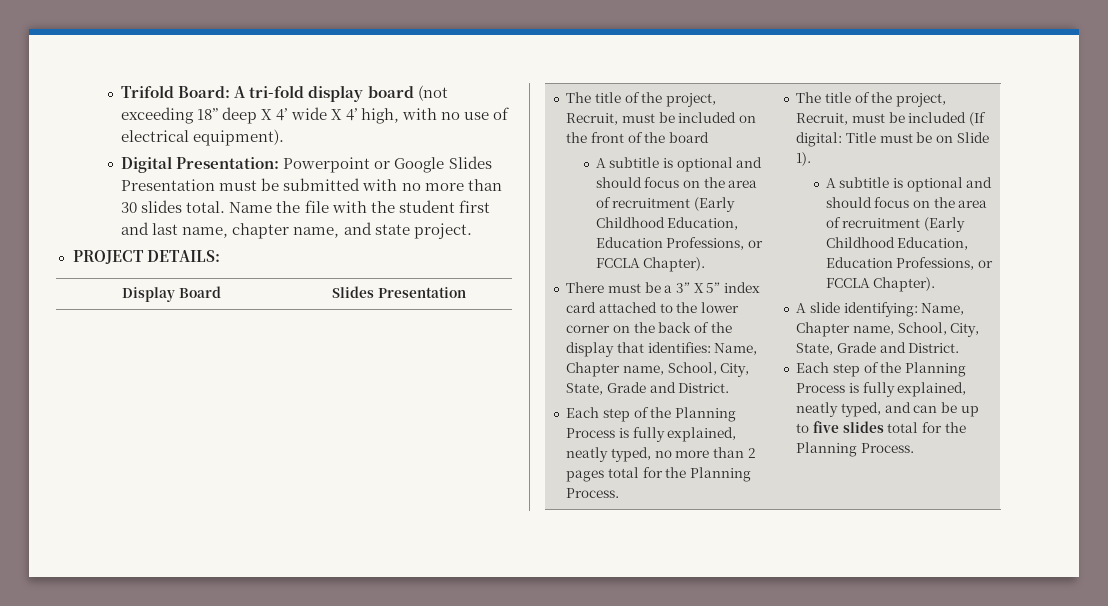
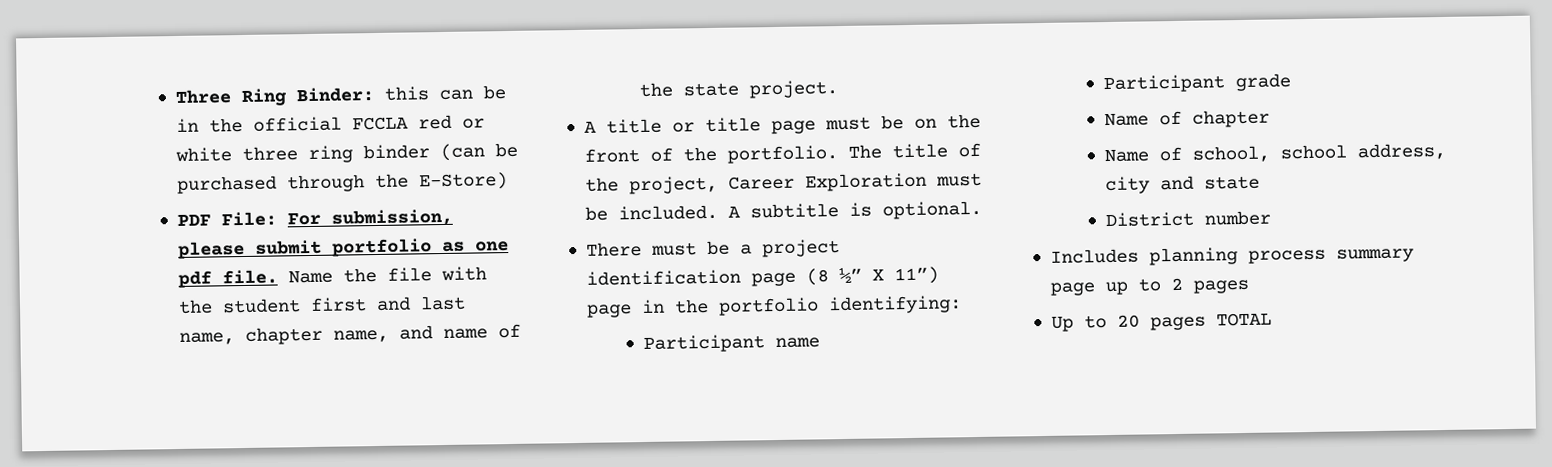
[121,85,448,102] [121,107,509,124] [121,129,285,146] [121,156,492,173] [121,178,502,191] [121,200,226,213] Trifold Board: A tri-fold display board (not exceeding 18” deep X 4’ wide X 4’ high, with no use of electrical equipment). // Digital Presentation: Powerpoint or Google Slides Presentation must be submitted with no more than 30 slides total. -> [174,85,506,107] [175,114,485,133] [174,142,518,164] [176,172,508,194] [176,208,453,227] [177,238,509,259] [177,269,278,288] Three Ring Binder: this can be in the official FCCLA red or white three ring binder (can be purchased through the E-Store) // PDF File: For submission, please submit portfolio as one pdf file.
(372, 228) none -> [442,323,521,340] [638,82,673,98] name of the
[72,250,220,264] [122,286,221,302] [332,286,466,298] [566,92,717,107] [566,112,757,125] [566,132,710,143] [595,157,763,172] [595,177,758,188] [595,197,735,212] [595,217,739,230] [595,237,763,250] [595,257,706,272] [566,282,760,293] [566,302,740,313] [566,322,732,333] [566,342,758,357] [566,362,750,377] [566,382,730,395] [566,407,737,422] [566,427,737,442] [566,447,756,462] [566,467,752,482] [566,488,620,498] [796,92,947,107] [796,112,987,126] [796,132,989,147] [796,152,812,166] [825,177,993,192] [825,197,988,208] [825,217,965,232] [825,237,969,250] [825,257,993,270] [825,277,936,292] [796,302,965,317] [796,322,980,337] [796,342,960,355] [796,362,967,377] [796,382,967,397] [796,402,979,417] [796,421,966,433] [796,442,915,457] PROJECT DETAILS: // Display Board | Slides Presentation // The title of the project, Recruit, must be included on the front of the board // A subtitle is optional and should focus on the area of recruitment (Early Childhood Education, Education Professions, or FCCLA Chapter). // There must be a 3” X 5” index card attached to the lower corner on the back of the display that identifies: Name, Chapter name, School, City, State, Grade and District. // Each step of the Planning Process is fully explained, neatly typed, no more than 2 pages total for the Planning Process. | The title of the project, Recruit, must be included (If digital: Title must be on Slide 1). // A subtitle is optional and should focus on the area of recruitment (Early Childhood Education, Education Professions, or FCCLA Chapter). // A slide identifying: Name, Chapter name, School, City, State, Grade and District. // Each step of the Planning Process is fully explained, neatly typed, and can be up to five slides total for the Planning Process. -> [583,113,981,135] [583,142,981,164] [584,172,982,195] [584,200,982,221] [585,239,840,258] [585,266,939,287] [586,295,962,318] [642,334,820,354] [1102,73,1291,94] [1103,109,1270,128] [1103,142,1446,163] [1104,175,1260,195] [1104,210,1271,228] [1049,247,1414,266] [1049,277,1249,296] [1050,312,1272,332] A title or title page must be on the front of the portfolio. The title of the project, Career Exploration must be included. A subtitle is optional. // There must be a project identification page (8 ½” X 11”) page in the portfolio identifying: // Participant name // Participant grade // Name of chapter // Name of school, school address, city and state // District number // Includes planning process summary page up to 2 pages // Up to 20 pages TOTAL

